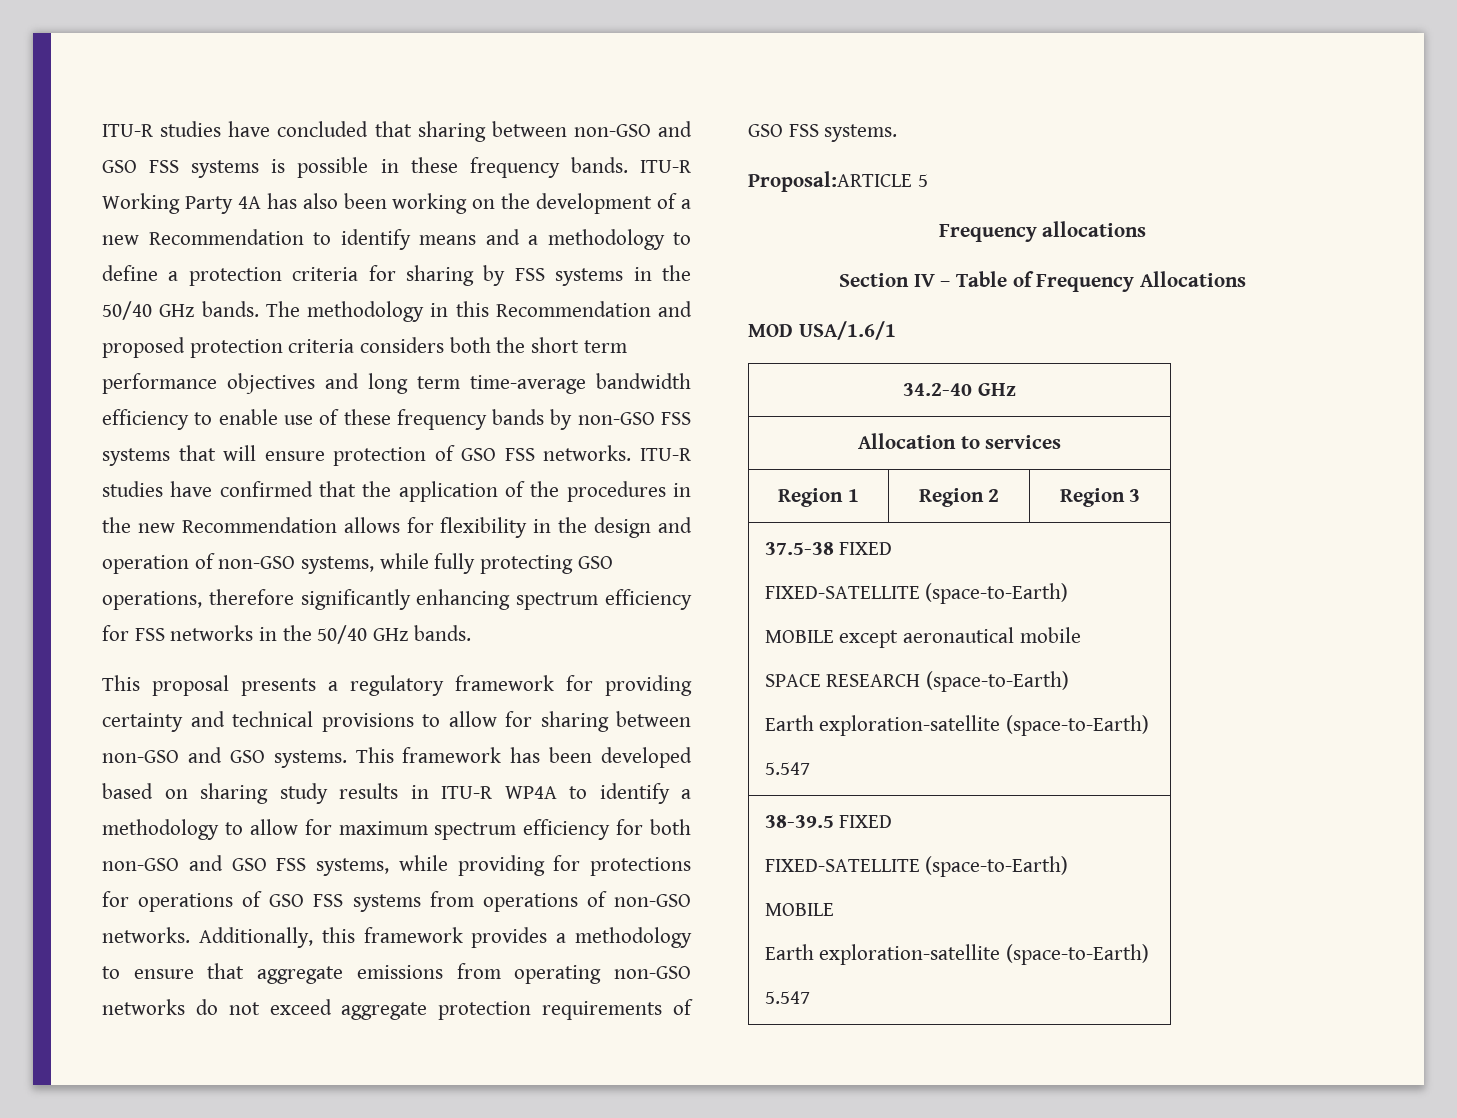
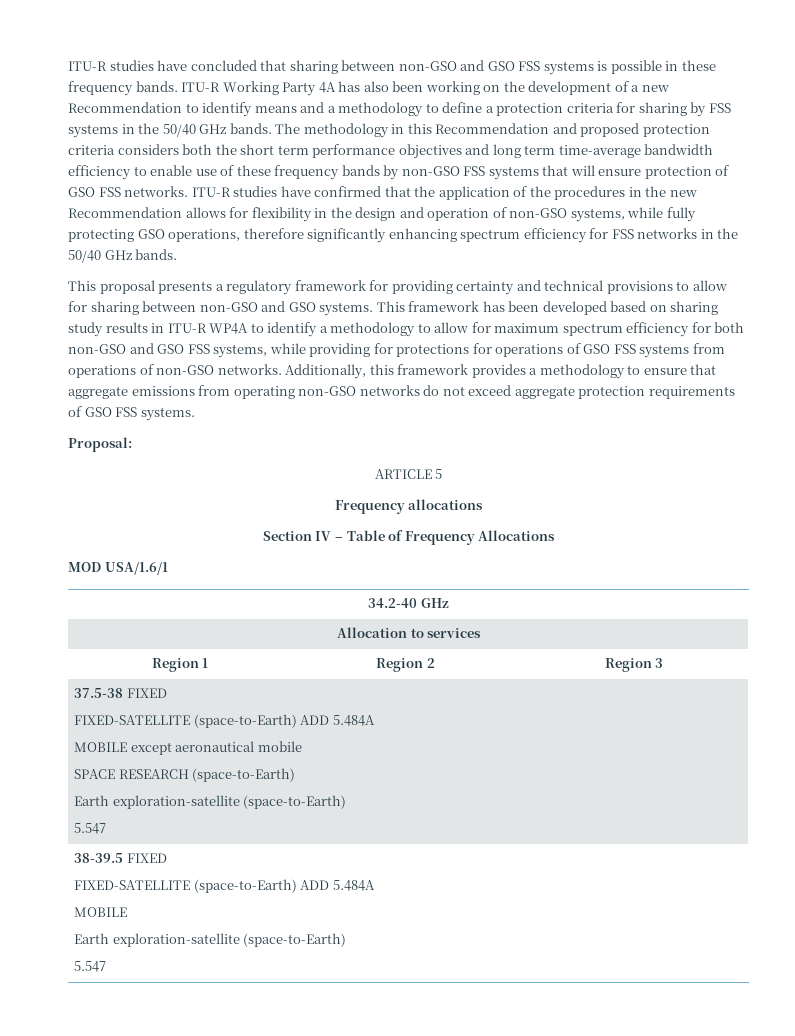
[748,171,912,192] Proposal:ARTICLE -> [68,437,132,452] [374,469,432,479] Proposal: // ARTICLE
(1069, 593) none -> [300,715,375,726] ADD 5.484A
(1069, 866) none -> [300,880,375,891] ADD 5.484A

